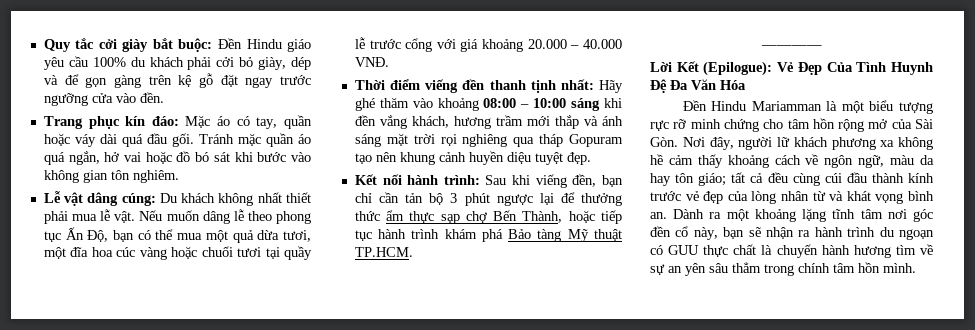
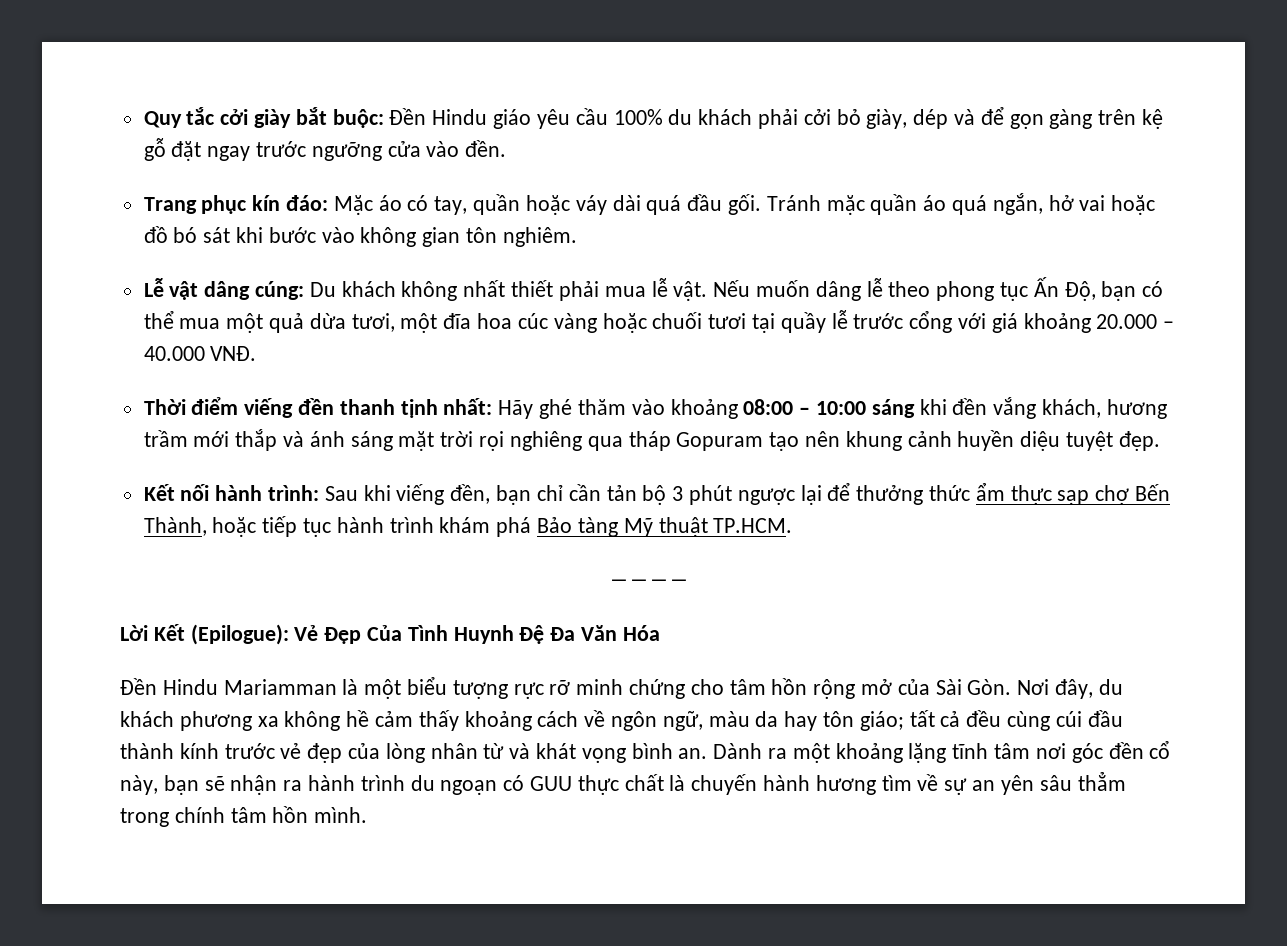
[738,137,790,150] người lữ -> [1098,679,1123,695] du

